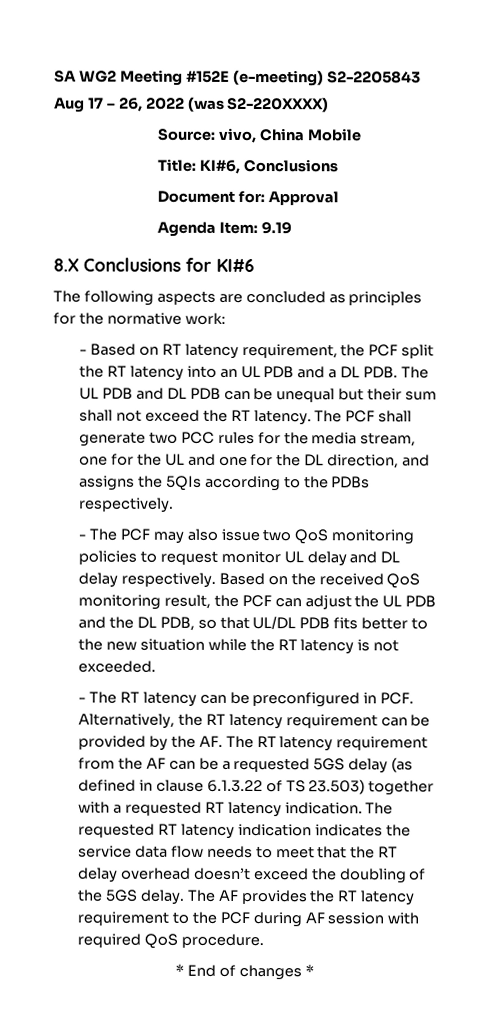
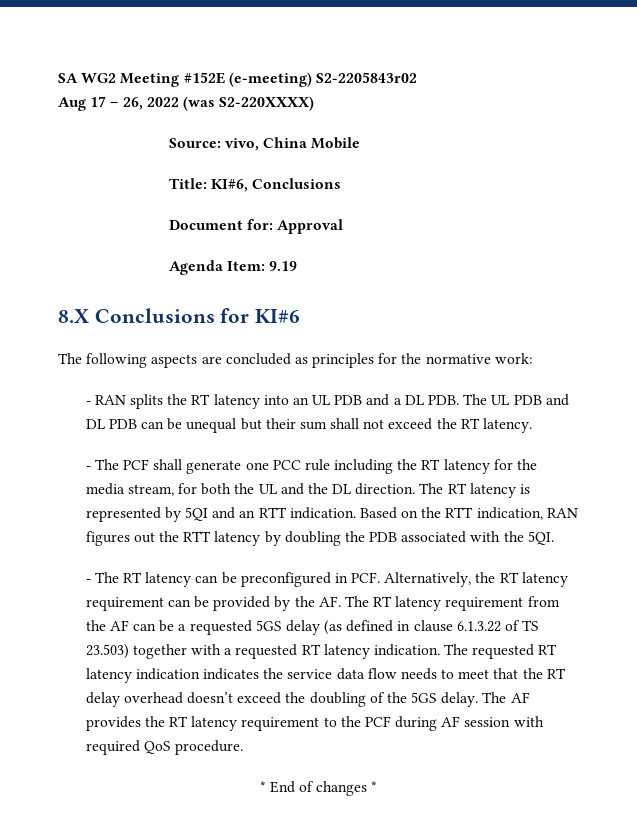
[326,71,421,84] S2-2205843 -> [315,72,417,83] S2-2205843r02
[89,343,435,359] Based on RT latency requirement, the PCF split -> [94,394,164,409] RAN splits
(312, 418) none -> [85,466,91,470] // -
[148,431,255,445] two PCC rules -> [245,459,490,474] one PCC rule including the RT latency
[78,453,134,466] one for -> [178,483,232,495] for both
[218,453,431,469] [78,475,371,492] [78,497,174,513] [77,528,415,545] [77,550,401,567] [77,572,421,589] [77,594,437,610] [77,616,429,631] [77,638,400,655] [77,660,156,673] one for the DL direction, and assigns the 5QIs according to the PDBs respectively. // - The PCF may also issue two QoS monitoring policies to request monitor UL delay and DL delay respectively. Based on the received QoS monitoring result, the PCF can adjust the UL PDB and the DL PDB, so that UL/DL PDB fits better to the new situation while the RT latency is not exceeded. -> [307,483,531,498] [85,507,578,522] [85,531,554,546] the DL direction. The RT latency is represented by 5QI and an RTT indication. Based on the RTT indication, RAN figures out the RTT latency by doubling the PDB associated with the 5QI.

